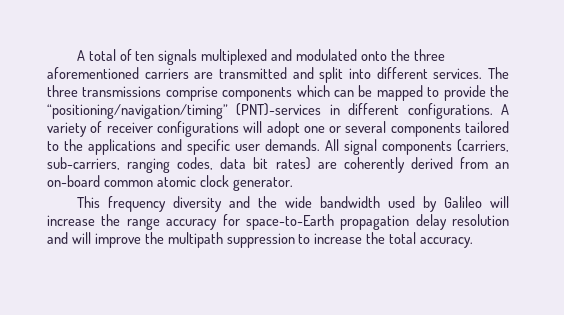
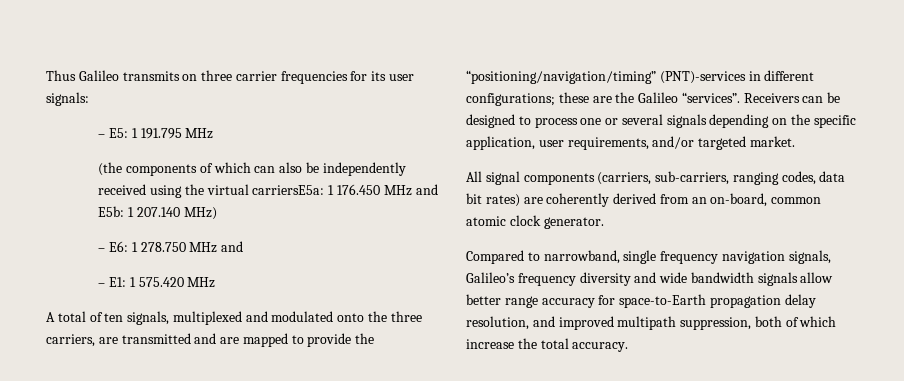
(76, 55) none -> [46,70,415,84] [46,92,89,106] [98,128,214,139] [98,162,406,176] [98,184,438,198] [98,206,217,220] [98,241,244,253] [98,277,216,288] Thus Galileo transmits on three carrier frequencies for its user signals: // – E5: 1 191.795 MHz // (the components of which can also be independently received using the virtual carriersE5a: 1 176.450 MHz and E5b: 1 207.140 MHz) // – E6: 1 278.750 MHz and // – E1: 1 575.420 MHz //
[158,49,198,65] signals -> [127,311,170,325] signals,
[47,67,189,79] aforementioned carriers -> [46,334,95,347] carriers,
[319,67,510,83] [47,85,373,101] split into different services. The three transmissions comprise components which can be -> [220,337,240,344] are
[407,103,509,119] [47,121,510,137] [47,139,320,155] configurations. A variety of receiver configurations will adopt one or several components tailored to the applications and specific user demands. -> [466,92,841,106] [466,114,856,128] [466,136,795,150] configurations; these are the Galileo “services”. Receivers can be designed to process one or several signals depending on the specific application, user requirements, and/or targeted market. //
[47,175,100,187] on-board -> [710,193,768,207] on-board,
[76,196,100,208] This -> [466,250,831,264] [466,272,515,283] Compared to narrowband, single frequency navigation signals, Galileo’s
[257,196,277,208] the -> (657, 277) none
[387,196,510,212] [47,214,121,226] used by Galileo will increase the -> [757,272,834,286] [466,294,501,305] signals allow better
[452,214,509,226] [47,232,311,248] resolution and will improve the multipath suppression to -> [466,316,837,330] resolution, and improved multipath suppression, both of which

